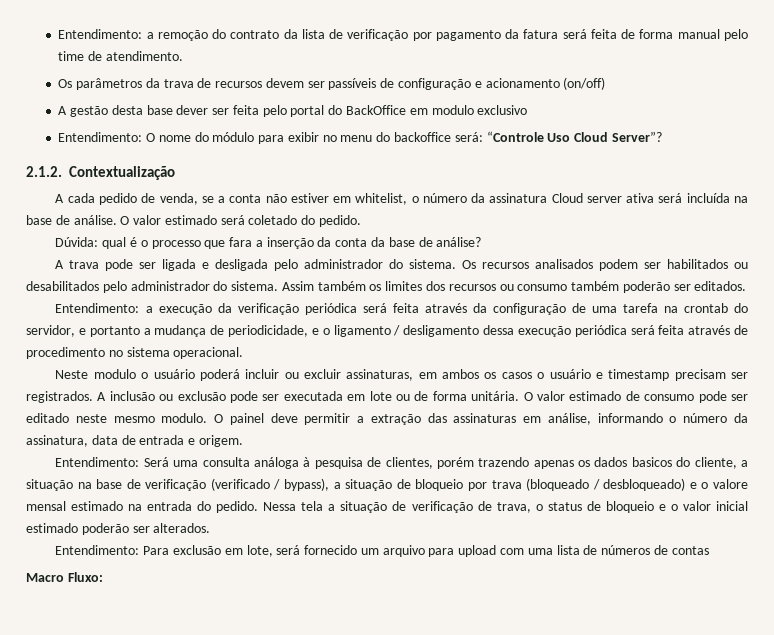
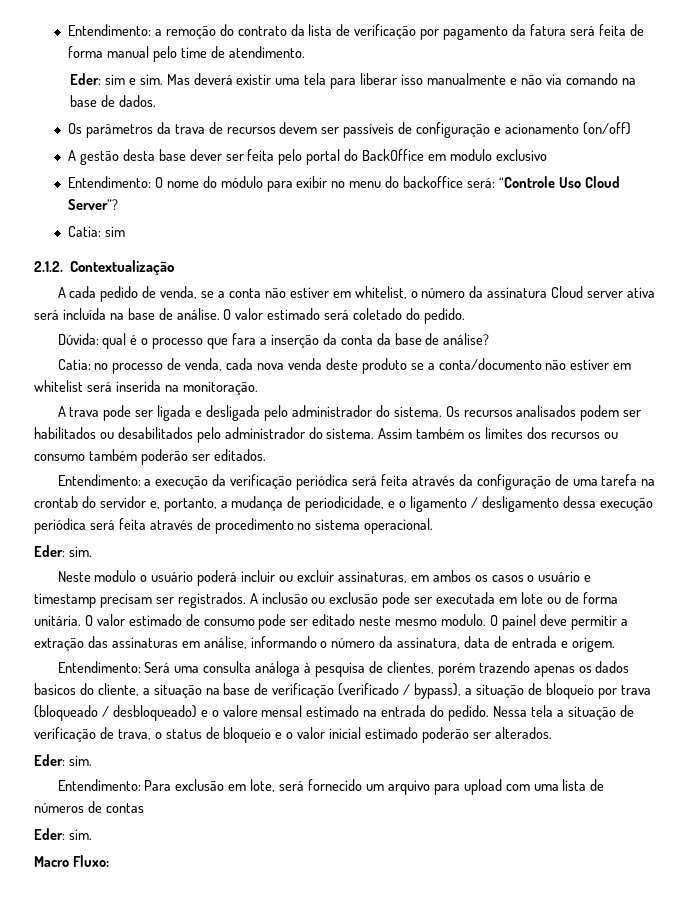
(183, 56) none -> [69,73,636,89] [69,95,156,107] // Eder: sim e sim. Mas deverá existir uma tela para liberar isso manualmente e não via comando na base de dados.
(662, 136) none -> [67,226,125,237] // Catia: sim
(482, 242) none -> [57,358,632,374] [34,380,258,395] // Catia: no processo de venda, cada nova venda deste produto se a conta/documento não estiver em whitelist será inserida na monitoração.
[26,325,140,337] servidor, e portanto -> [99,496,217,512] servidor e, portanto,
(244, 353) none -> [34,545,92,557] // Eder: sim.
(211, 528) none -> [34,754,92,766] // Eder: sim.
(709, 550) none -> [34,828,92,840] // Eder: sim.

